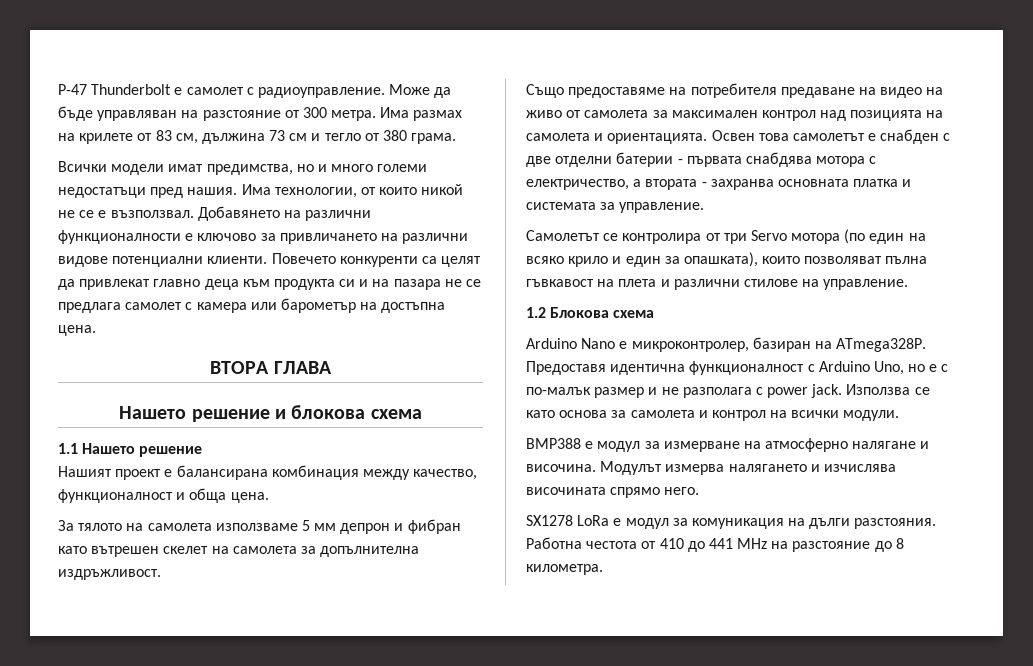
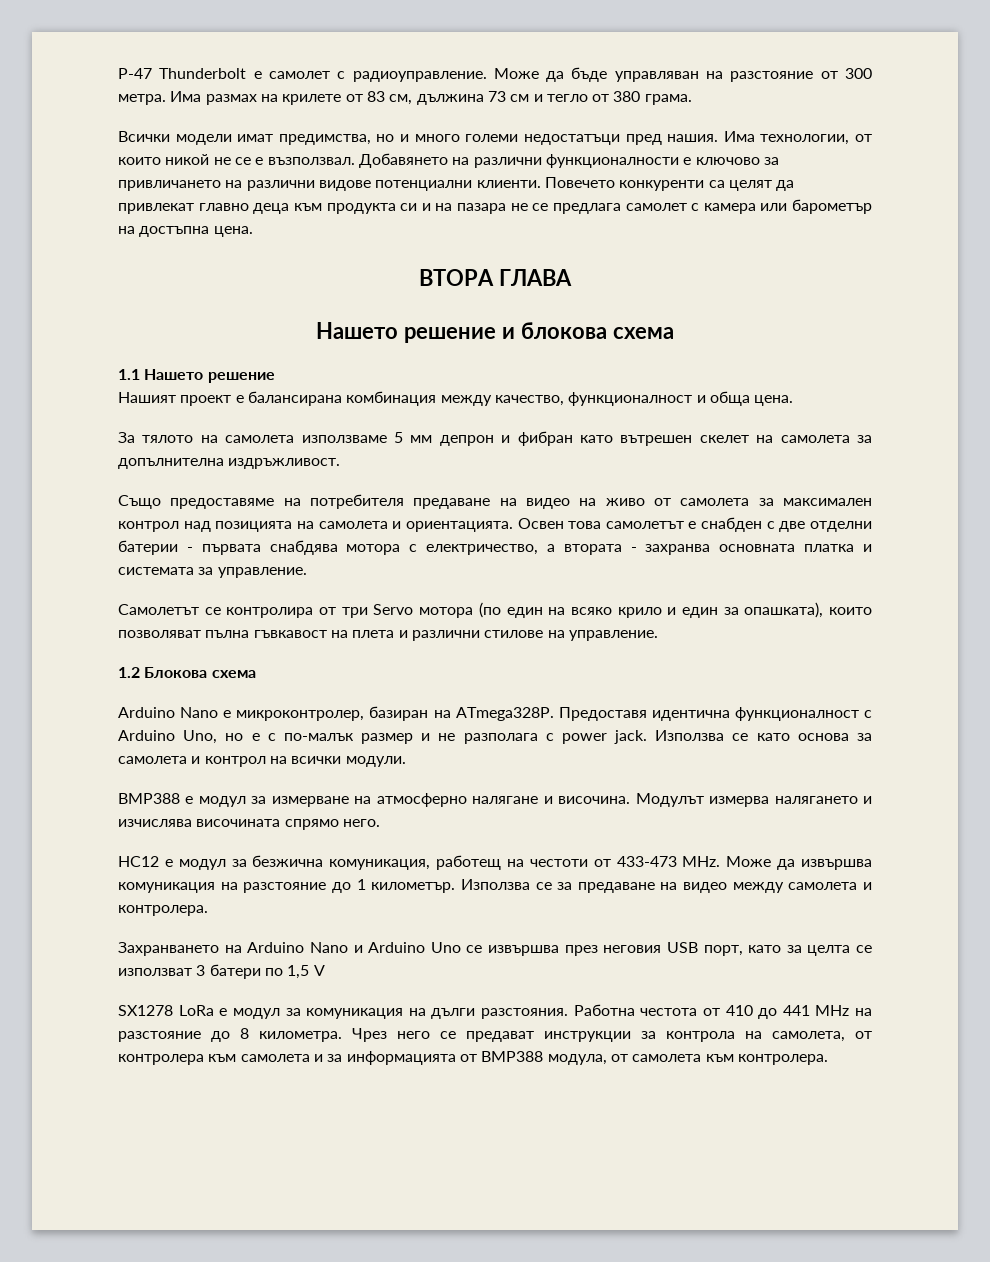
(700, 491) none -> [118,855,872,870] [118,879,872,893] [118,905,208,916] [118,942,872,956] [118,964,325,979] // HC12 е модул за безжична комуникация, работещ на честоти от 433-473 MHz. Може да извършва комуникация на разстояние до 1 километър. Използва се за предаване на видео между самолета и контролера. // Захранването на Arduino Nano и Arduino Uno се извършва през неговия USB порт, като за целта се използват 3 батери по 1,5 V
(603, 569) none -> [352,1028,872,1042] [118,1051,828,1065] Чрез него се предават инструкции за контрола на самолета, от контролера към самолета и за информацията от BMP388 модула, от самолета към контролера.

